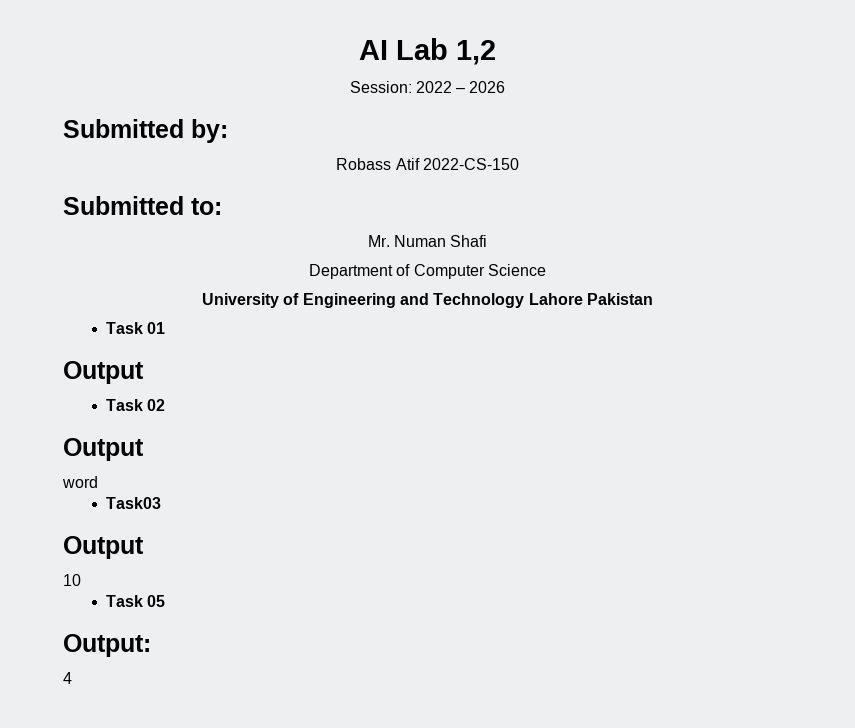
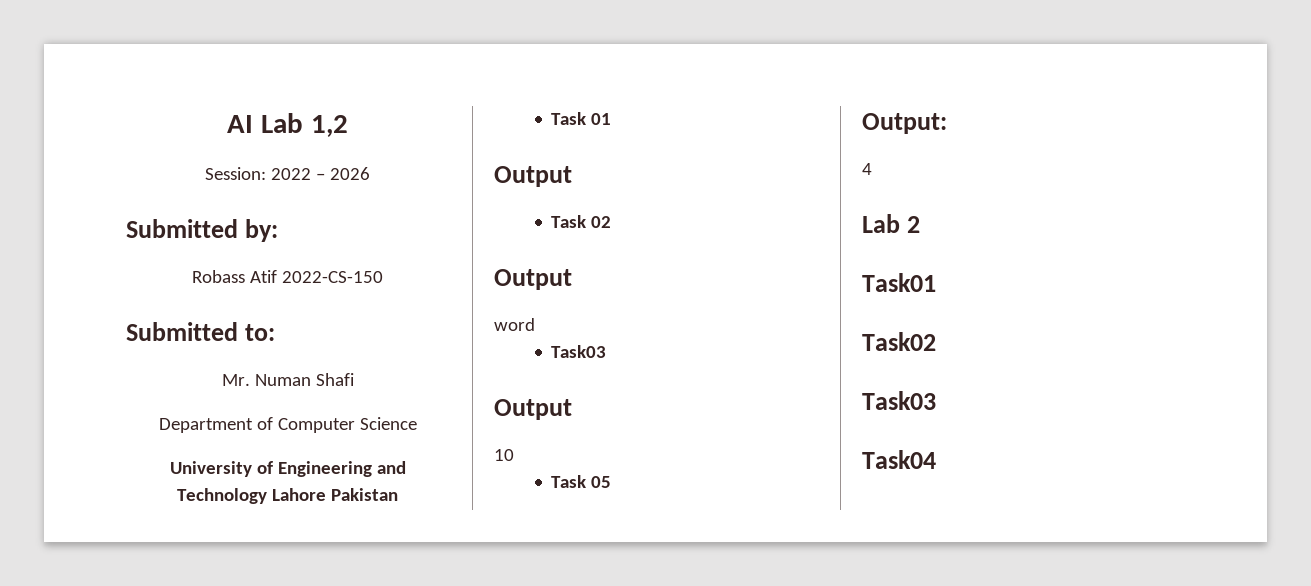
(72, 678) none -> [862,214,921,233] [862,273,936,292] [862,332,936,351] [862,391,936,410] [862,450,936,469] // Lab 2 // Task01 // Task02 // Task03 // Task04

